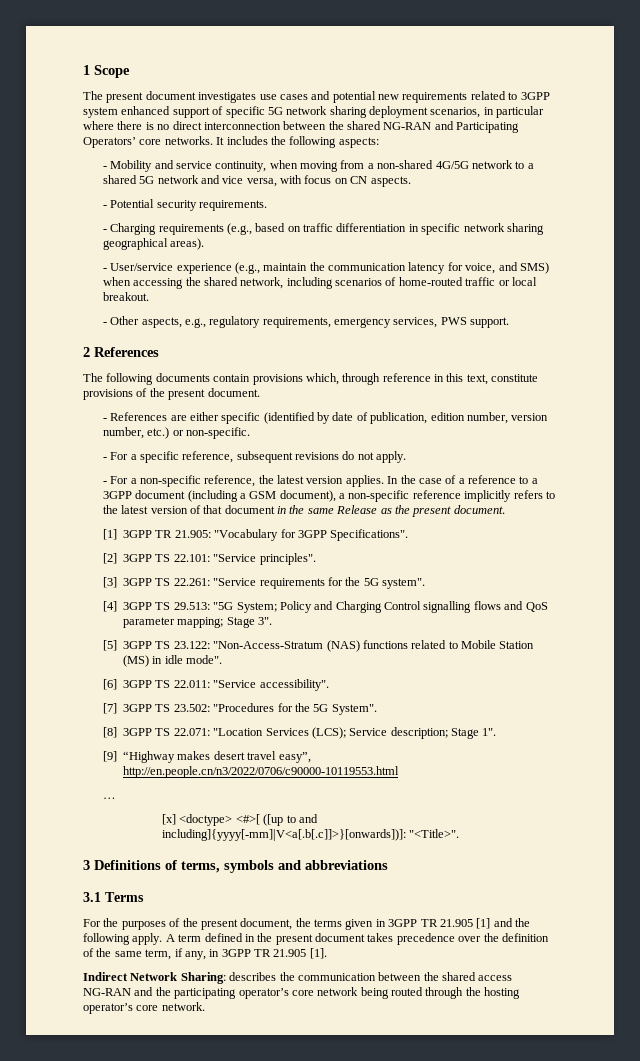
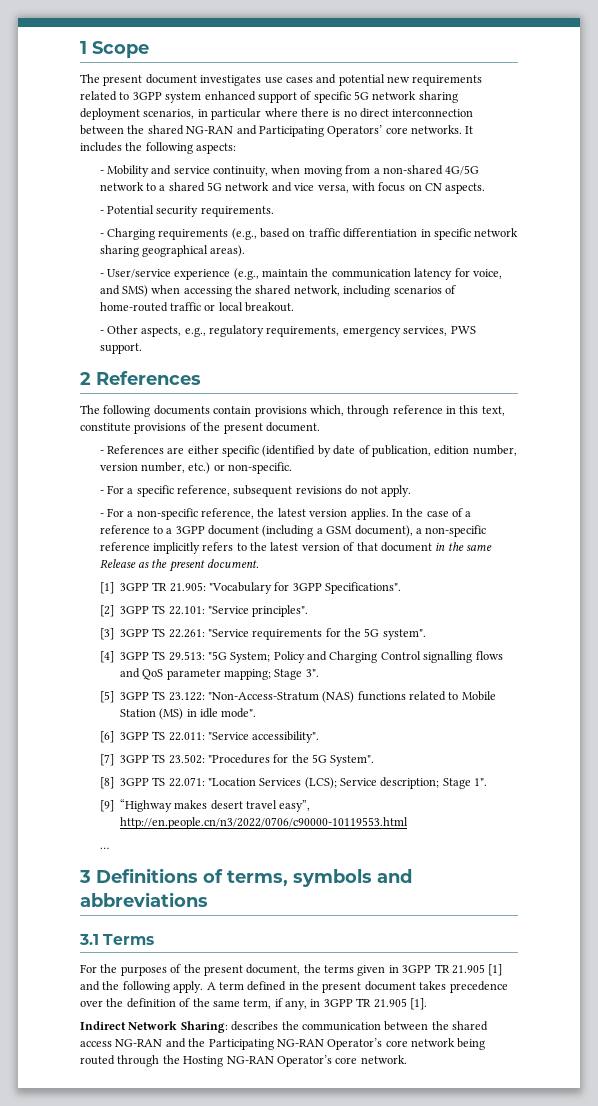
[162,814,318,826] [162,829,460,841] // [x] <doctype> <#>[ ([up to and including]{yyyy[-mm]|V<a[.b[.c]]>}[onwards])]: "<Title>". -> (109, 848) none
[174,988,289,999] participating operator’s -> [208,1038,383,1050] Participating NG-RAN Operator’s
[484,987,521,999] [83,1003,133,1014] hosting operator’s -> [183,1055,332,1067] Hosting NG-RAN Operator’s

